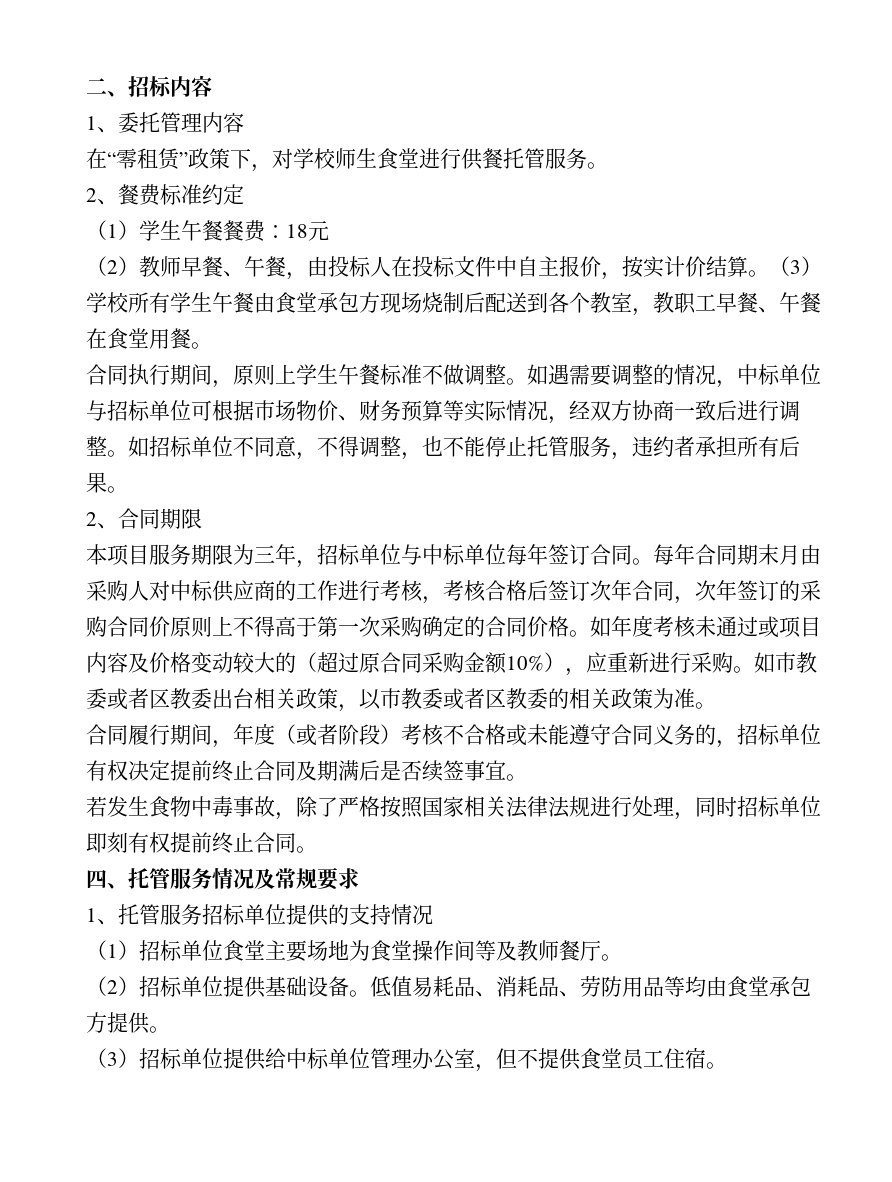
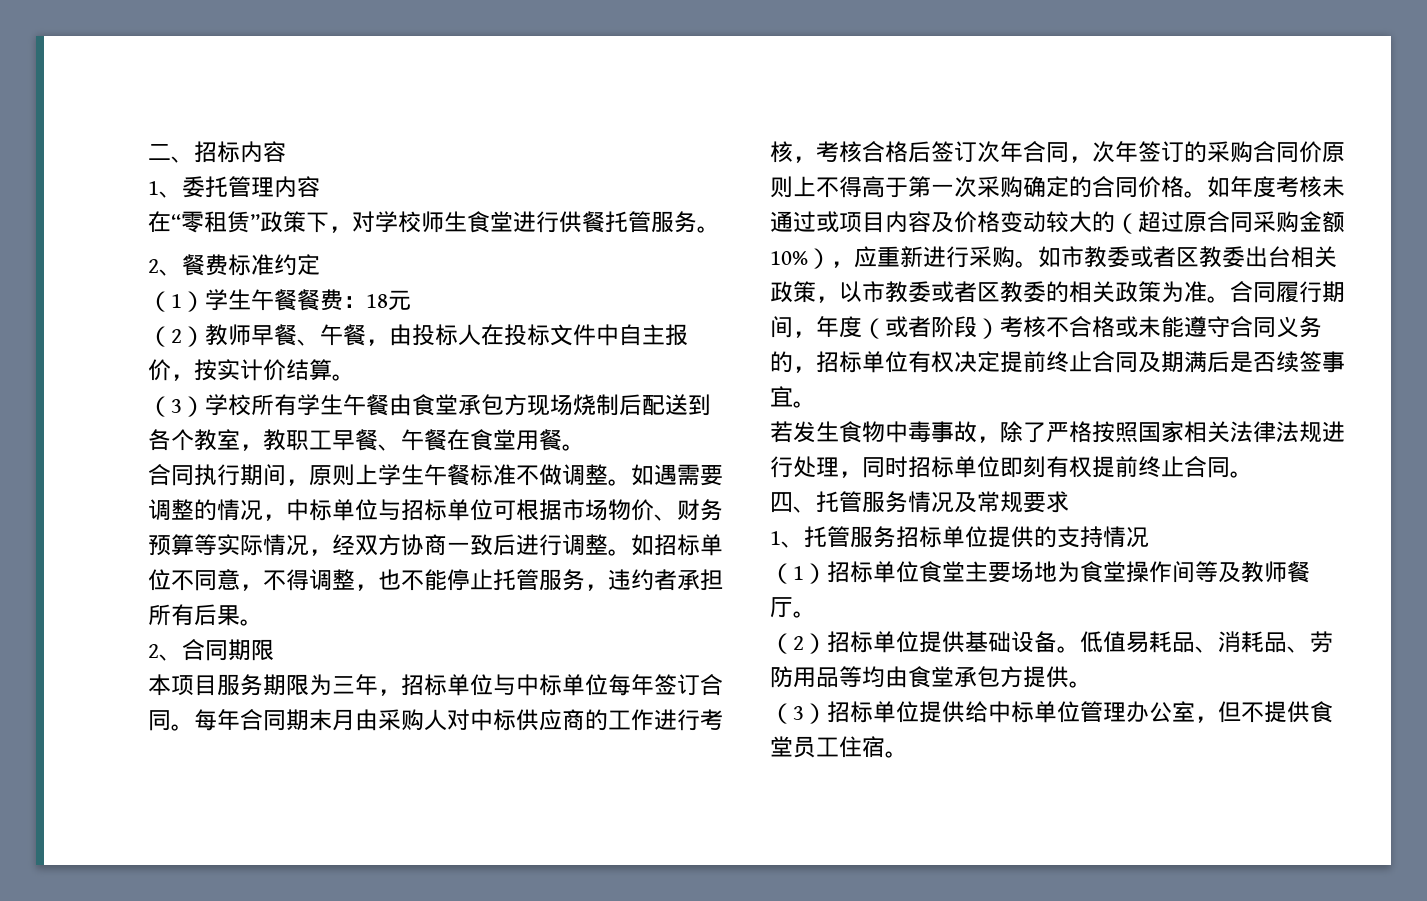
(769, 273) none -> (355, 377) //
(716, 705) // -> (1230, 299) none

